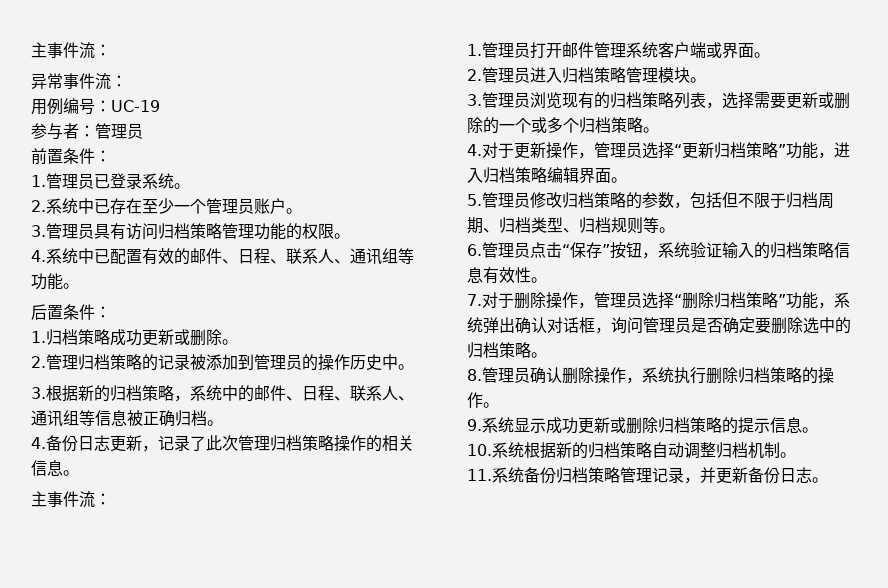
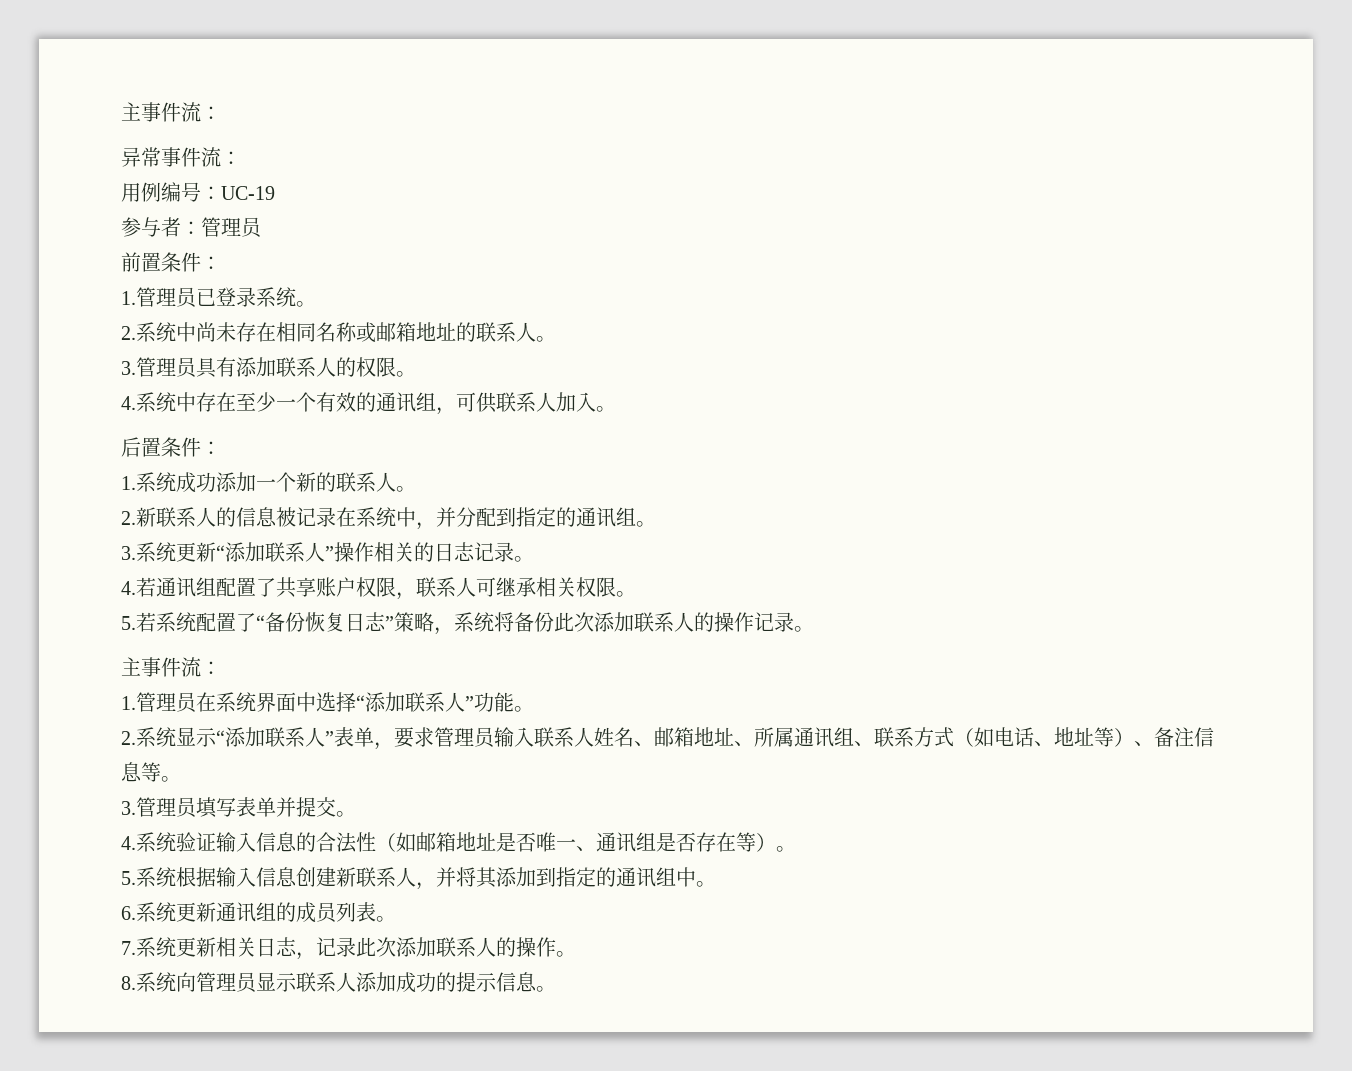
[94,198,286,214] 已存在至少一个管理员账户 -> [196,322,536,343] 尚未存在相同名称或邮箱地址的联系人
[126,223,286,240] 访问归档策略管理功能 -> [236,357,336,377] 添加联系人
[94,248,414,265] [31,273,79,290] [31,304,111,320] [31,329,238,346] [31,354,414,371] [31,385,414,402] [31,410,223,427] [31,435,414,452] [31,460,63,476] 已配置有效的邮件、日程、联系人、通讯组等功能。 // 后置条件： // 1.归档策略成功更新或删除。 // 2.管理归档策略的记录被添加到管理员的操作历史中。 // 3.根据新的归档策略，系统中的邮件、日程、联系人、通讯组等信息被正确归档。 // 4.备份日志更新，记录了此次管理归档策略操作的相关信息 -> [196,392,616,415] [121,437,221,457] [121,472,416,493] [121,507,656,530] [121,542,534,562] [121,577,636,600] [121,612,794,635] 存在至少一个有效的通讯组，可供联系人加入。 // 后置条件： // 1.系统成功添加一个新的联系人。 // 2.新联系人的信息被记录在系统中，并分配到指定的通讯组。 // 3.系统更新“添加联系人”操作相关的日志记录。 // 4.若通讯组配置了共享账户权限，联系人可继承相关权限。 // 5.若系统配置了“备份恢复日志”策略，系统将备份此次添加联系人的操作记录
[530,42,770,58] [467,67,706,83] [467,92,850,109] [467,117,659,134] [467,142,850,159] [467,167,627,183] [467,192,834,209] [467,217,675,234] [467,242,850,259] [467,267,547,284] [467,292,850,309] [467,317,851,334] [467,342,547,358] [467,367,834,384] [467,392,499,408] [467,417,818,434] [467,442,796,459] [467,467,812,484] 打开邮件管理系统客户端或界面。 // 2.管理员进入归档策略管理模块。 // 3.管理员浏览现有的归档策略列表，选择需要更新或删除的一个或多个归档策略。 // 4.对于更新操作，管理员选择“更新归档策略”功能，进入归档策略编辑界面。 // 5.管理员修改归档策略的参数，包括但不限于归档周期、归档类型、归档规则等。 // 6.管理员点击“保存”按钮，系统验证输入的归档策略信息有效性。 // 7.对于删除操作，管理员选择“删除归档策略”功能，系统弹出确认对话框，询问管理员是否确定要删除选中的归档策略。 // 8.管理员确认删除操作，系统执行删除归档策略的操作。 // 9.系统显示成功更新或删除归档策略的提示信息。 // 10.系统根据新的归档策略自动调整归档机制。 // 11.系统备份归档策略管理记录，并更新备份日志 -> [196,692,534,712] [121,727,1214,750] [121,762,181,782] [121,797,356,818] [121,832,796,853] [121,867,716,890] [121,902,396,923] [121,937,576,960] [121,972,537,993] 在系统界面中选择“添加联系人”功能。 // 2.系统显示“添加联系人”表单，要求管理员输入联系人姓名、邮箱地址、所属通讯组、联系方式（如电话、地址等）、备注信息等。 // 3.管理员填写表单并提交。 // 4.系统验证输入信息的合法性（如邮箱地址是否唯一、通讯组是否存在等）。 // 5.系统根据输入信息创建新联系人，并将其添加到指定的通讯组中。 // 6.系统更新通讯组的成员列表。 // 7.系统更新相关日志，记录此次添加联系人的操作。 // 8.系统向管理员显示联系人添加成功的提示信息

